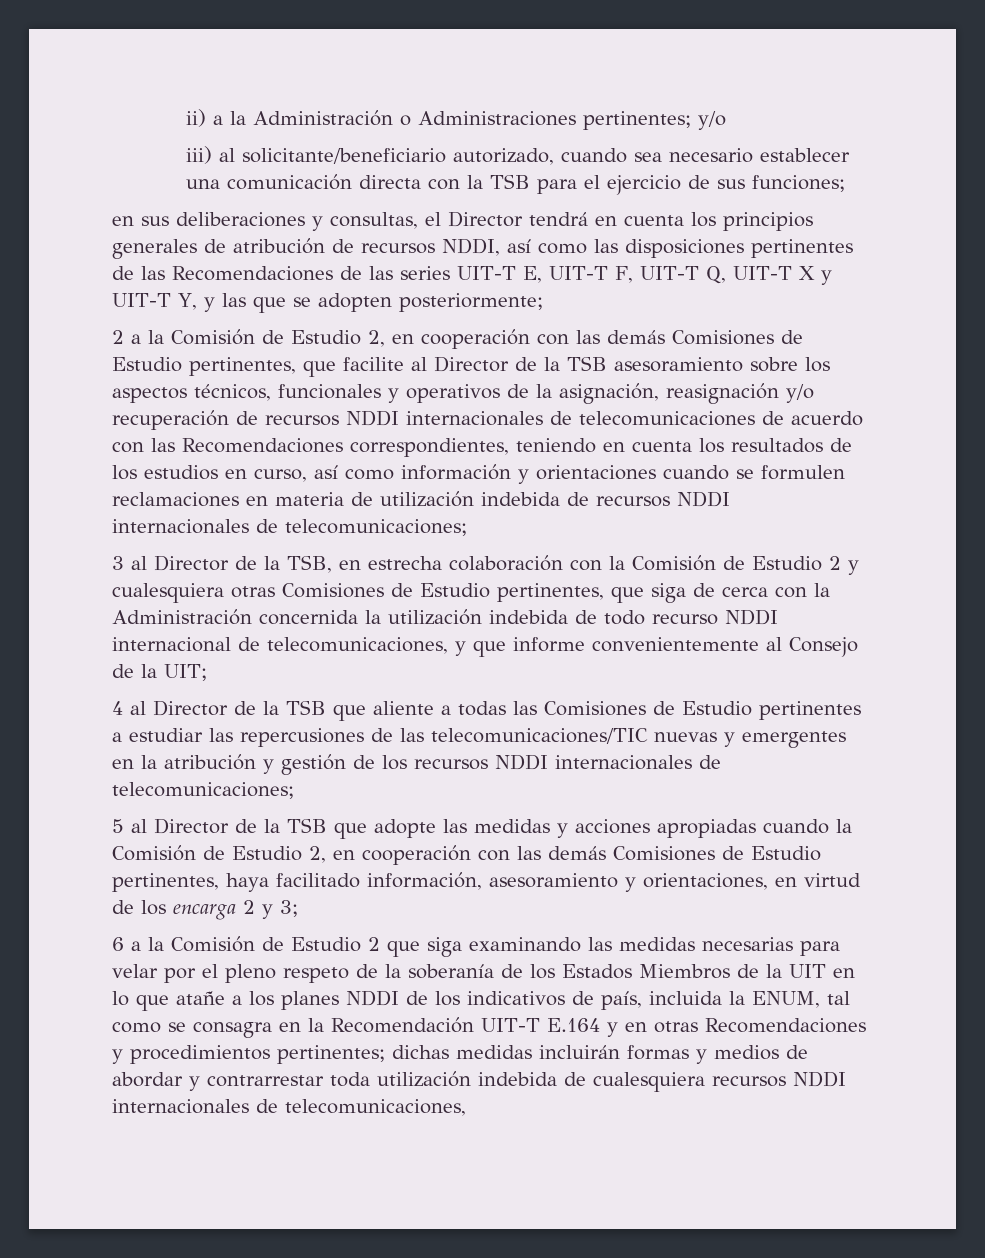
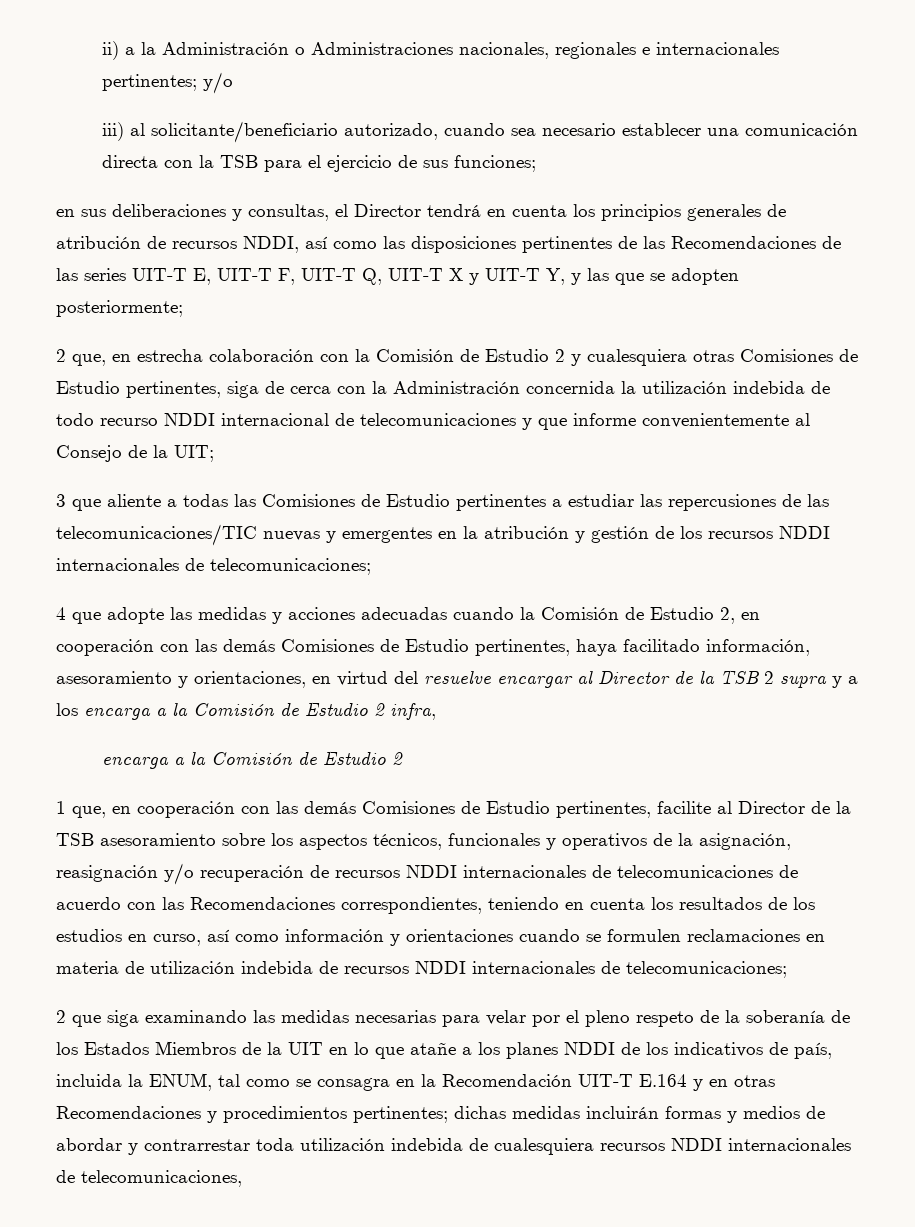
(576, 118) none -> [458,42,779,59] nacionales, regionales e internacionales
[131,334,141,344] a -> [72,349,858,366] [56,381,830,398] [56,413,810,430] [56,445,214,462] [56,494,829,511] [56,524,830,546] [56,558,371,575] [56,607,514,624] que, en estrecha colaboración con la Comisión de Estudio 2 y cualesquiera otras Comisiones de Estudio pertinentes, siga de cerca con la Administración concernida la utilización indebida de todo recurso NDDI internacional de telecomunicaciones y que informe convenientemente al Consejo de la UIT; // 3 que aliente a todas las Comisiones de Estudio pertinentes a estudiar las repercusiones de las telecomunicaciones/TIC nuevas y emergentes en la atribución y gestión de los recursos NDDI internacionales de telecomunicaciones; // 4 que adopte las medidas y acciones adecuadas cuando
[303,360,336,377] que -> [576,639,810,656] [56,670,858,688] [56,702,436,720] [101,751,403,769] [56,801,651,818] haya facilitado información, asesoramiento y orientaciones, en virtud del resuelve encargar al Director de la TSB 2 supra y a los encarga a la Comisión de Estudio 2 infra, // encarga a la Comisión de Estudio 2 // 1 que, en cooperación con las demás Comisiones de Estudio pertinentes,
[112,555,859,575] [112,583,830,603] [112,609,778,625] [112,637,858,657] [112,664,207,681] [112,700,861,721] [112,728,846,748] [112,754,721,775] [112,782,294,799] [112,818,852,839] [112,845,821,865] [112,872,861,892] [112,900,298,920] [112,936,361,952] 3 al Director de la TSB, en estrecha colaboración con la Comisión de Estudio 2 y cualesquiera otras Comisiones de Estudio pertinentes, que siga de cerca con la Administración concernida la utilización indebida de todo recurso NDDI internacional de telecomunicaciones, y que informe convenientemente al Consejo de la UIT; // 4 al Director de la TSB que aliente a todas las Comisiones de Estudio pertinentes a estudiar las repercusiones de las telecomunicaciones/TIC nuevas y emergentes en la atribución y gestión de los recursos NDDI internacionales de telecomunicaciones; // 5 al Director de la TSB que adopte las medidas y acciones apropiadas cuando la Comisión de Estudio 2, en cooperación con las demás Comisiones de Estudio pertinentes, haya facilitado información, asesoramiento y orientaciones, en virtud de los encarga 2 y 3; // 6 a la Comisión de Estudio -> (787, 969) none

